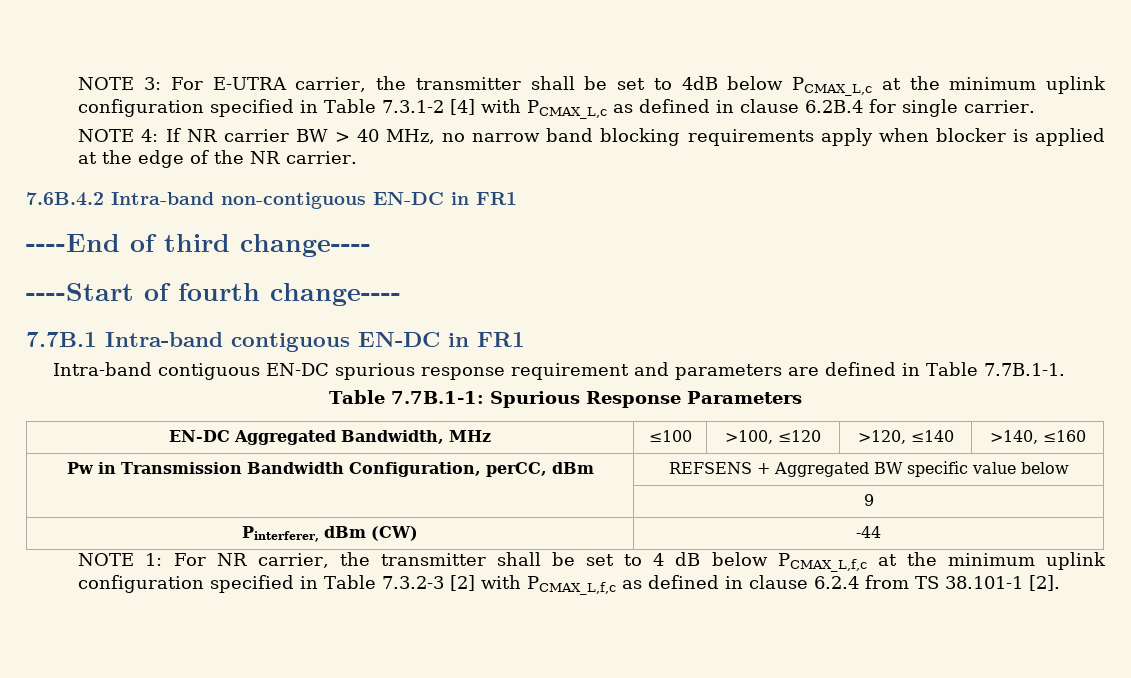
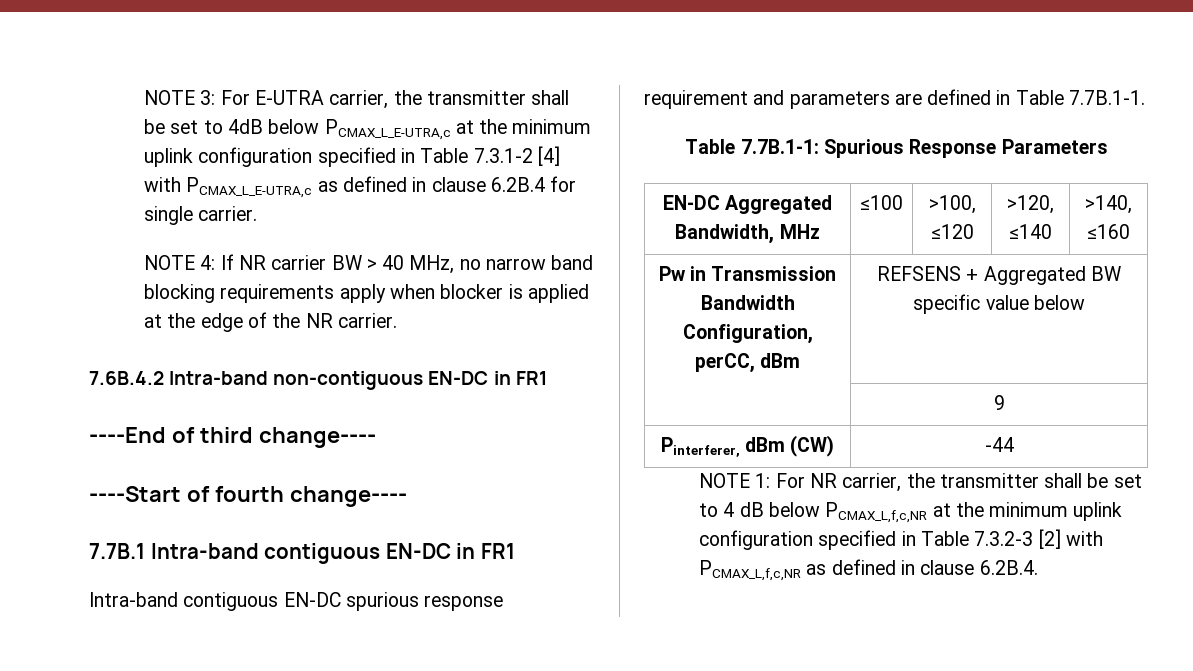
[792,77,873,96] PCMAX_L,c -> [324,119,451,140] PCMAX_L_E-UTRA,c
[527,100,608,119] PCMAX_L,c -> [186,177,313,198] PCMAX_L_E-UTRA,c
[777,553,867,572] PCMAX_L,f,c -> [825,502,928,523] PCMAX_L,f,c,NR
[527,575,1061,595] PCMAX_L,f,c as defined in clause 6.2.4 from TS 38.101-1 [2]. -> [699,559,1038,581] PCMAX_L,f,c,NR as defined in clause 6.2B.4.

